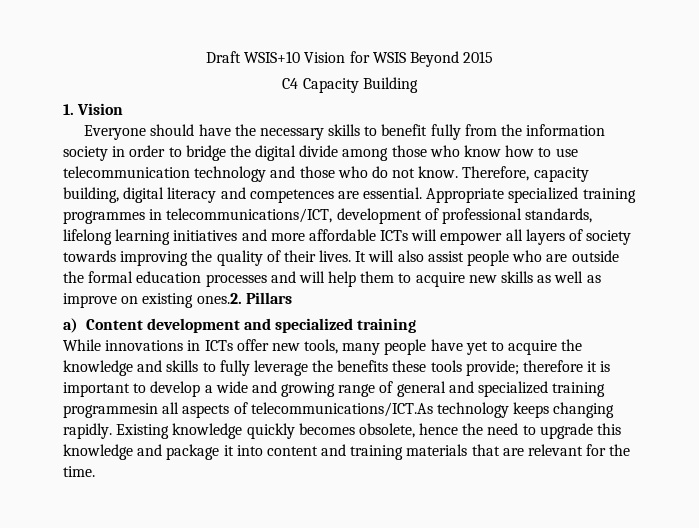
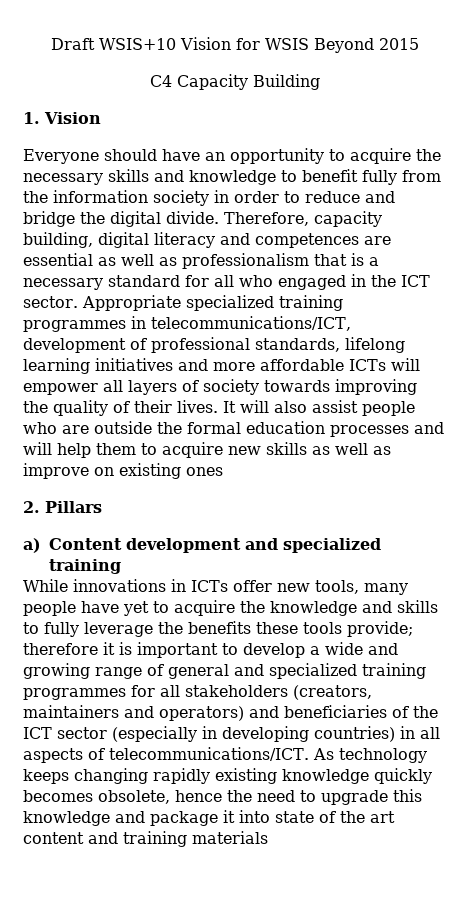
(231, 130) none -> [205,148,411,164] an opportunity to acquire
(361, 130) none -> [154,170,276,185] and knowledge
(182, 152) none -> [305,191,395,203] reduce and
[299,145,578,161] [63,166,459,182] divide among those who know how to use telecommunication technology and those who do not know. -> [166,211,219,224] divide.
[363,187,423,199] essential. -> [23,253,379,269] [23,274,430,290] [23,296,78,308] essential as well as professionalism that is a necessary standard for all who engaged in the ICT sector.
[196,293,242,304] ones.2. -> [186,467,223,476] [23,501,40,513] ones // 2.
[63,403,158,418] programmesin -> [23,685,372,700] [23,705,438,721] [23,726,415,742] programmes for all stakeholders (creators, maintainers and operators) and beneficiaries of the ICT sector (especially in developing countries) in
[250,402,433,417] telecommunications/ICT.As -> [109,747,334,761] telecommunications/ICT. As
[63,423,170,439] rapidly. Existing -> [153,768,277,784] rapidly existing
[266,444,631,460] [63,466,95,477] content and training materials that are relevant for the time. -> [275,811,395,823] [23,831,268,847] state of the art content and training materials

